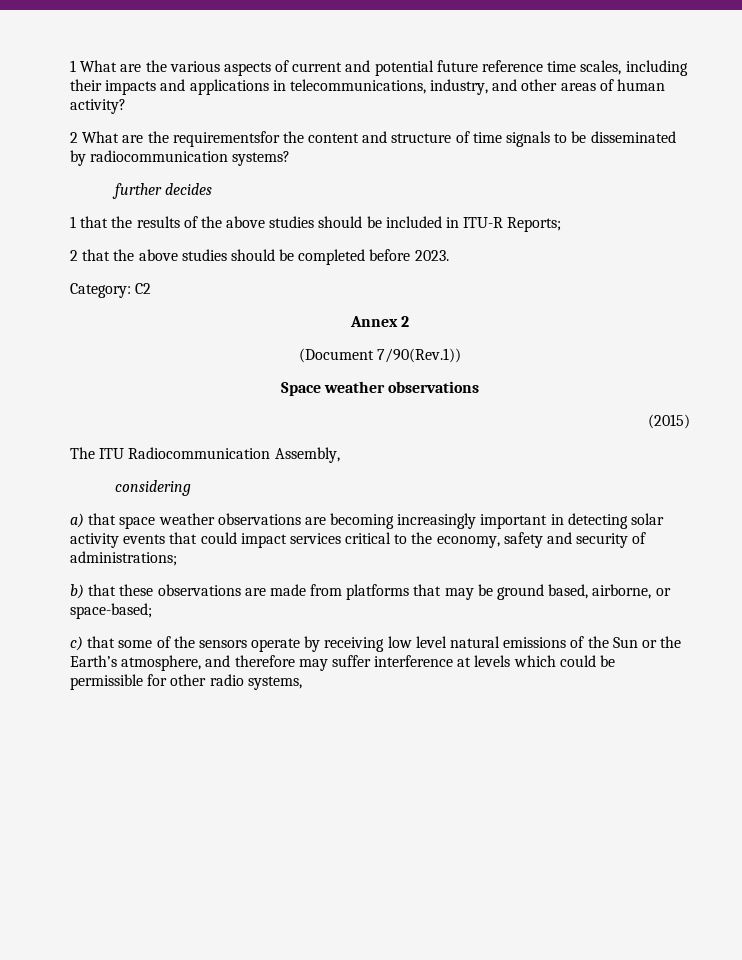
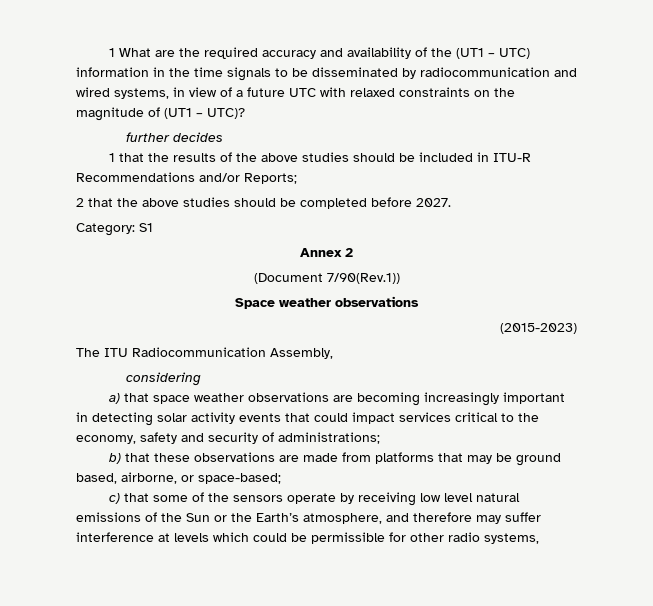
[169,60,688,76] [70,79,666,95] [70,99,126,114] [70,131,470,147] various aspects of current and potential future reference time scales, including their impacts and applications in telecommunications, industry, and other areas of human activity? // 2 What are the requirementsfor the content and structure of -> [203,47,530,59] [76,67,190,77] required accuracy and availability of the (UT1 – UTC) information in the
[232,151,291,166] systems? -> [554,68,577,77] [76,87,515,99] [76,107,245,121] and wired systems, in view of a future UTC with relaxed constraints on the magnitude of (UT1 – UTC)?
(504, 222) none -> [76,172,240,182] Recommendations and/or
[414,250,449,261] 2023. -> [416,198,451,207] 2027.
[135,283,152,294] C2 -> [139,223,153,232] S1
[648,414,690,429] (2015) -> [500,323,577,334] (2015-2023)

